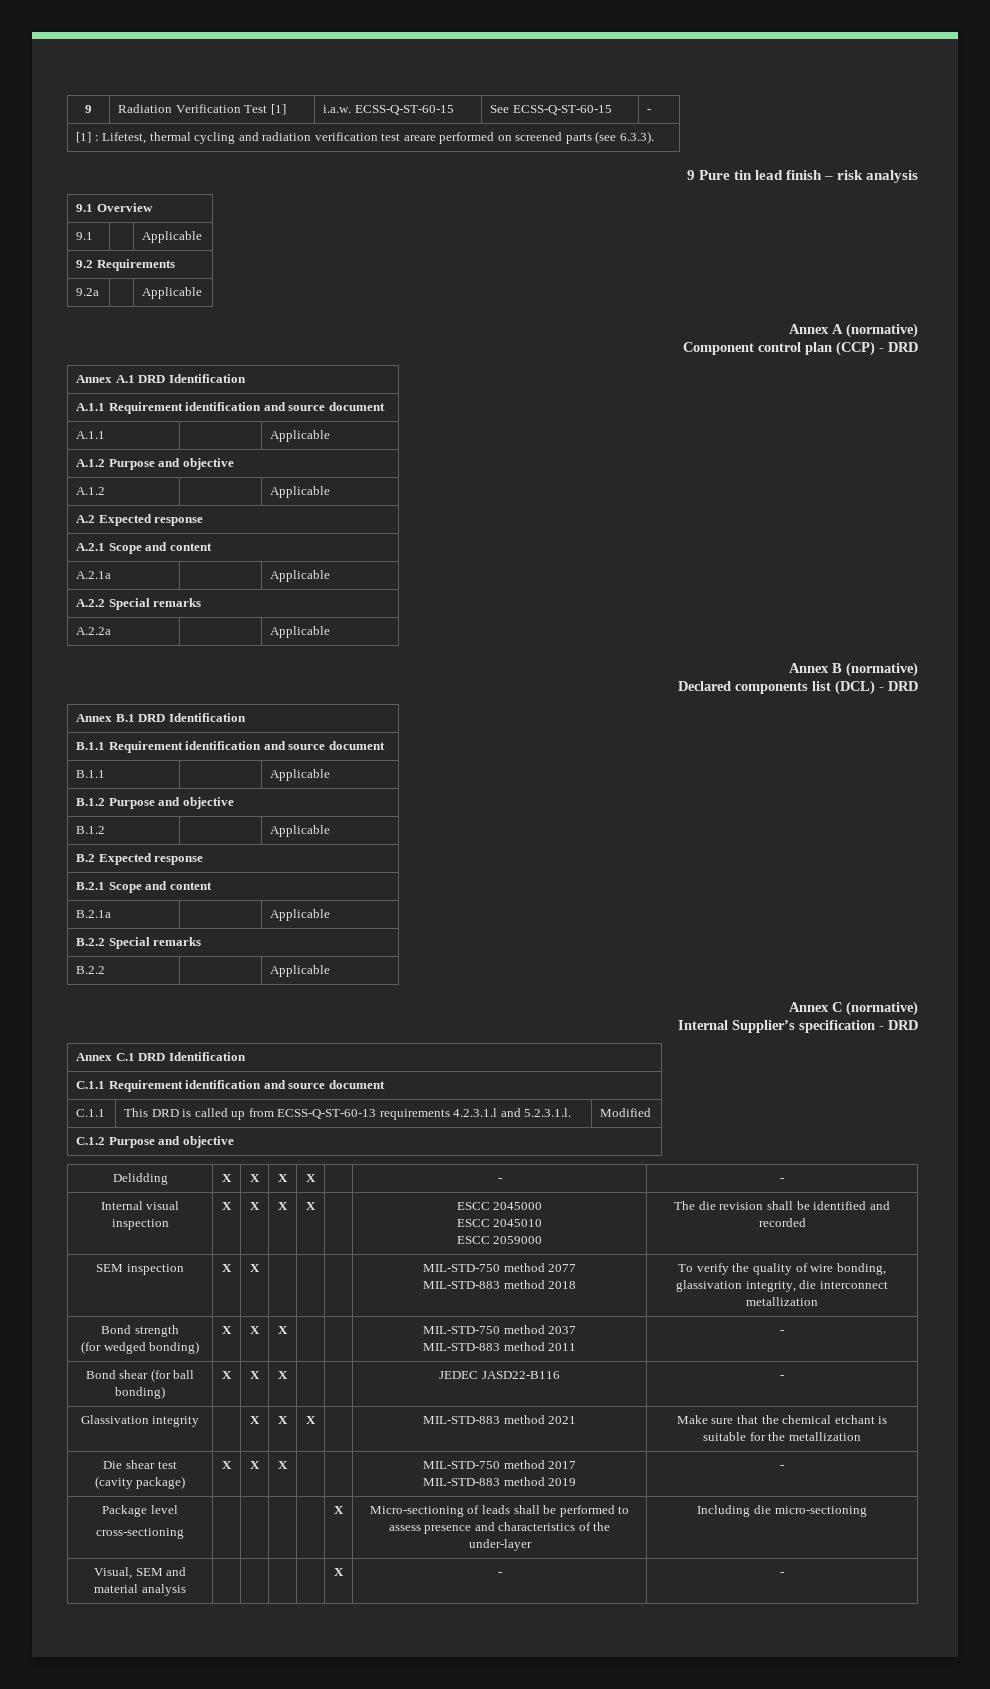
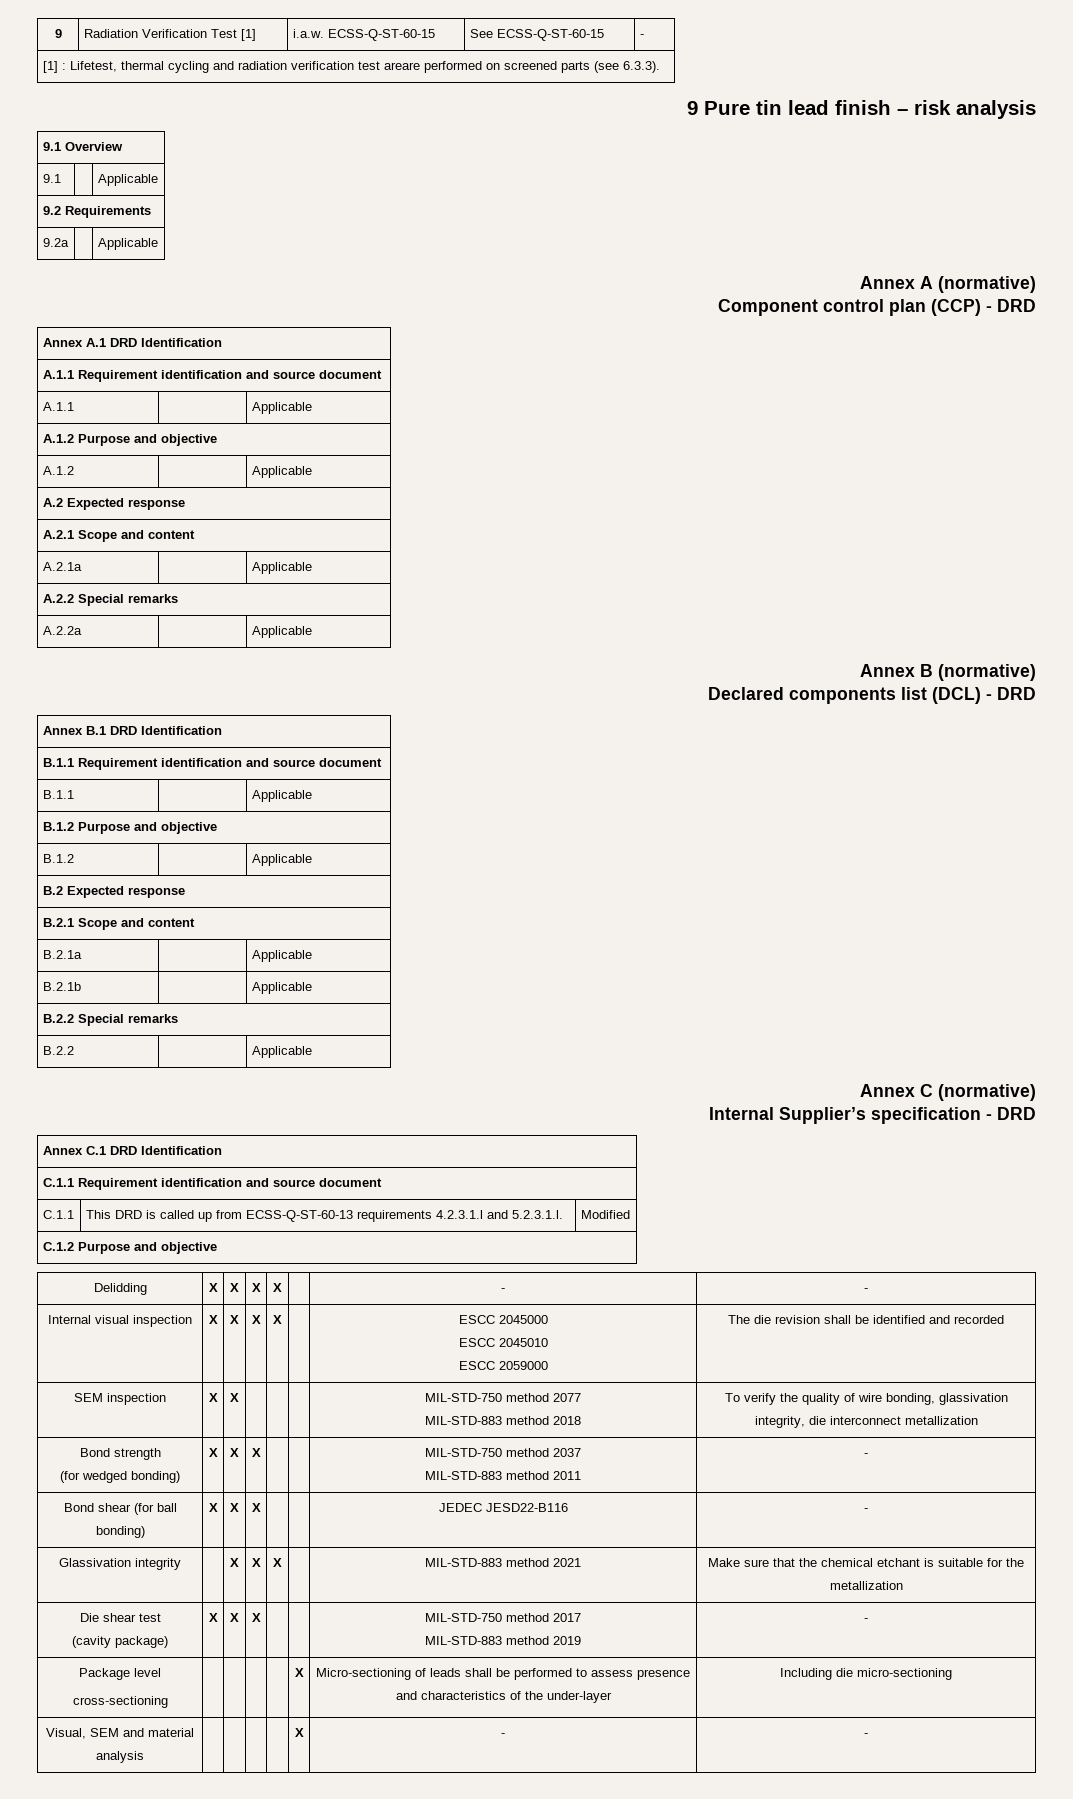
(331, 915) none -> [42,982,81,991] [251,982,312,994] // B.2.1b | | Applicable
[481,1371,560,1379] JASD22-B116 -> [485,1503,568,1512] JESD22-B116

